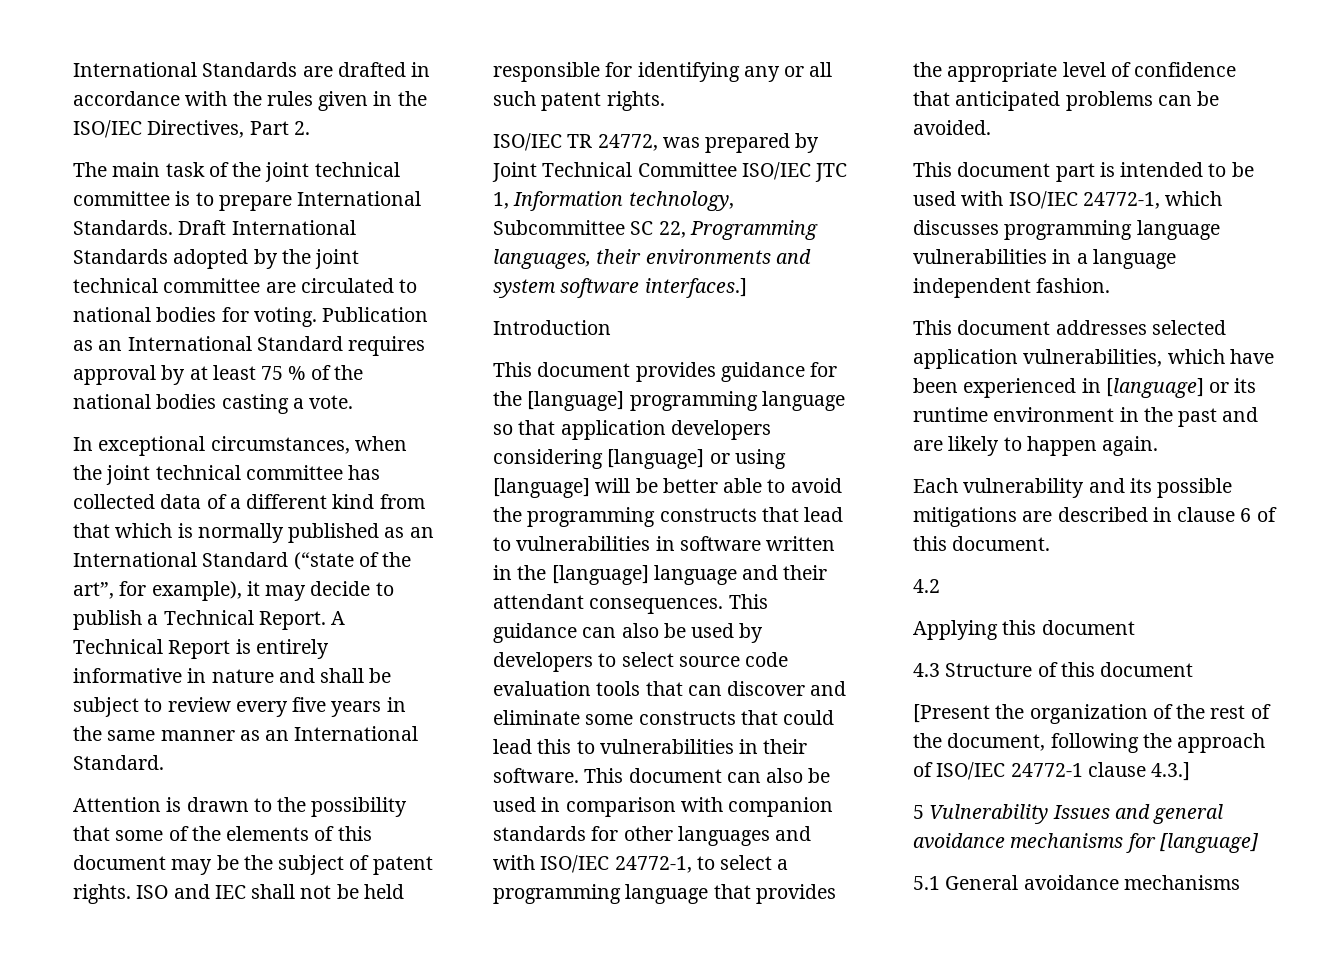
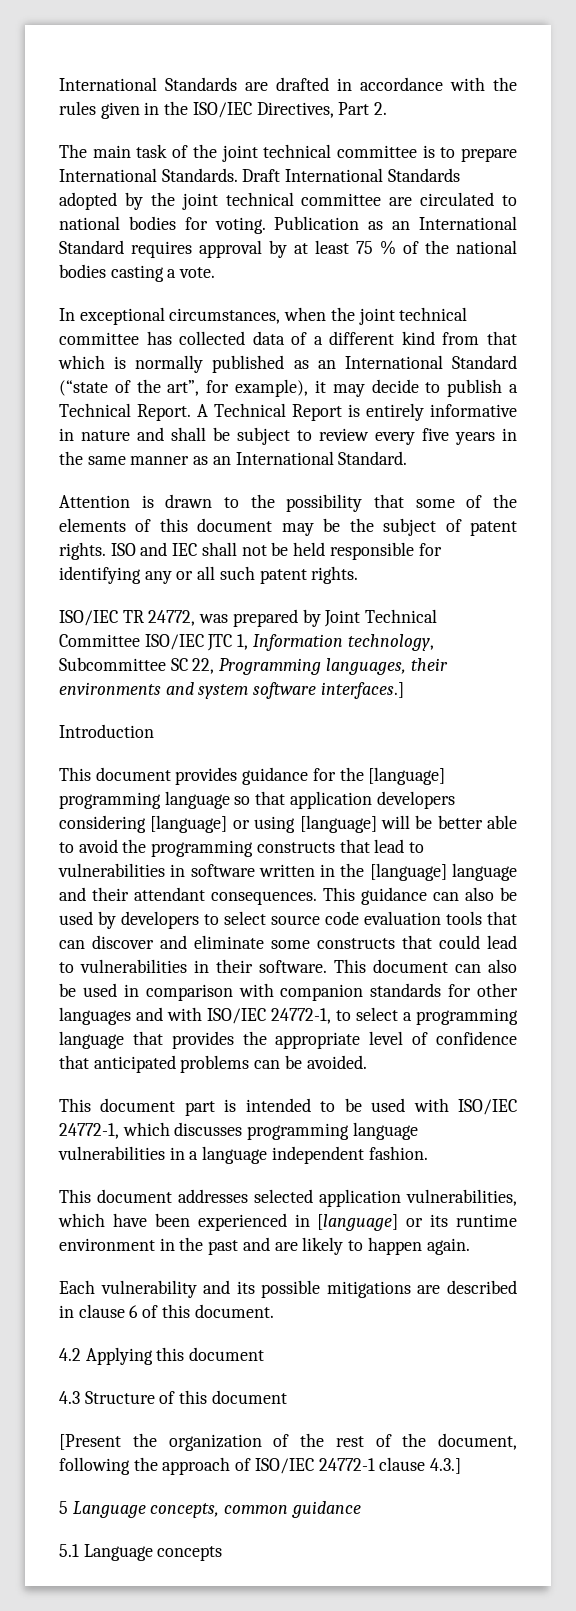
[537,739,572,754] this -> (517, 942) none
(940, 586) // -> (81, 1354) none
[929,804,1224,824] [913,833,1259,853] [913,875,1240,890] Vulnerability Issues and general avoidance mechanisms for [language] // 5.1 General avoidance mechanisms -> [72,1501,361,1518] [59,1544,223,1561] Language concepts, common guidance // 5.1 Language concepts

